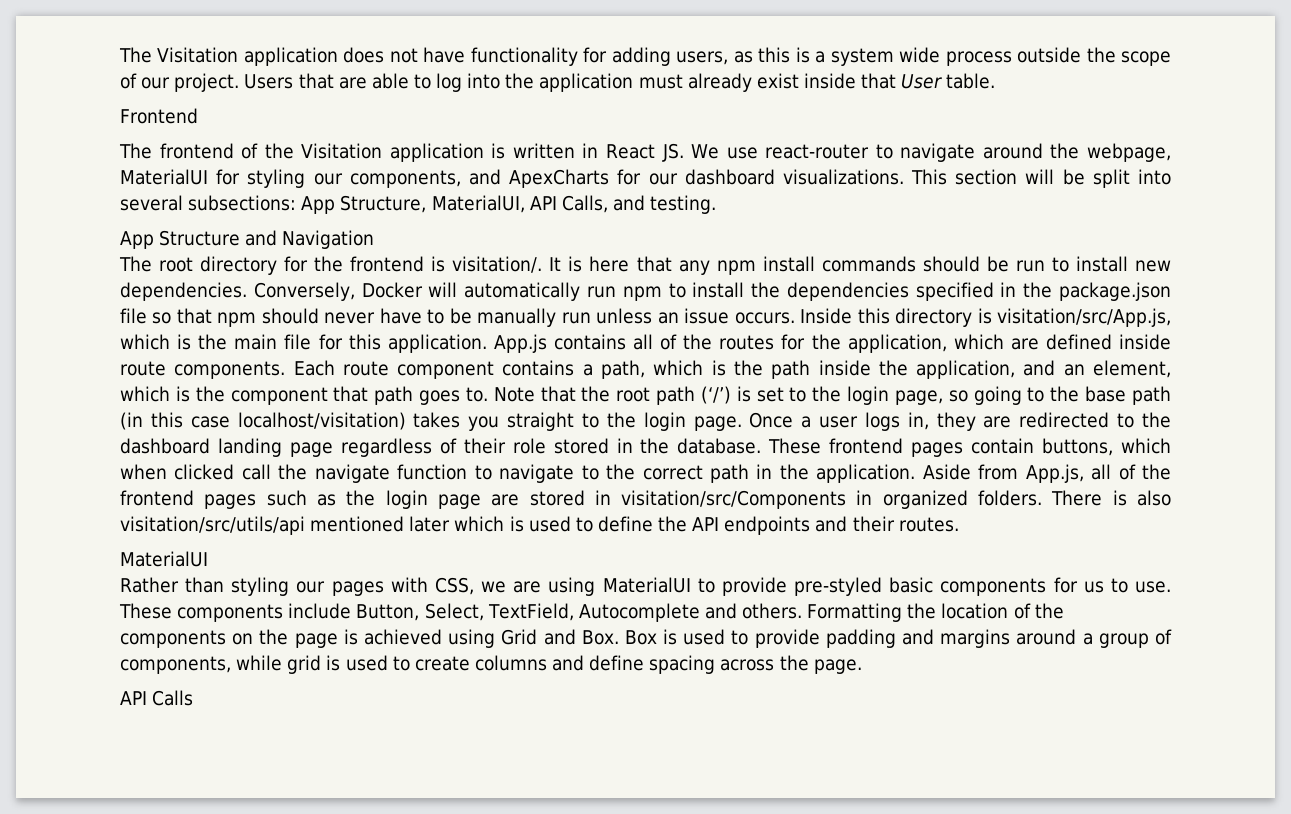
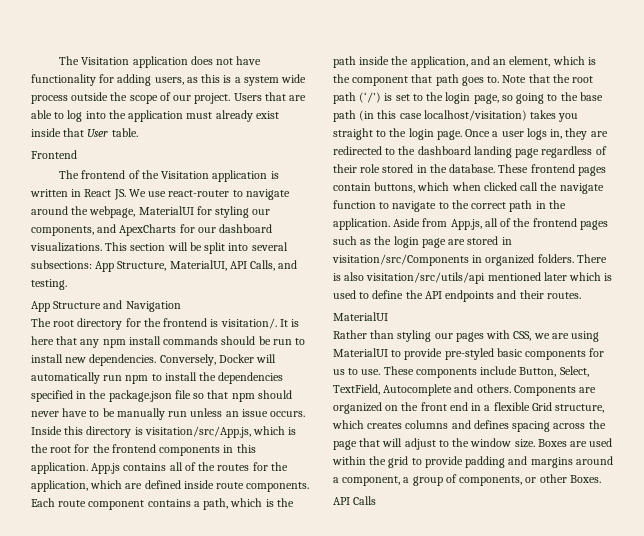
[234,334,343,350] main file for -> [50,444,234,456] root for the frontend components in
[807,603,1064,622] [120,629,726,648] Formatting the location of the components on the page is achieved using Grid and Box. Box is used -> [513,385,597,396] [333,402,605,414] [332,420,606,432] [333,438,613,450] [332,456,409,468] Components are organized on the front end in a flexible Grid structure, which creates columns and defines spacing across the page that will adjust to the window size. Boxes are used within the grid
(1093, 639) none -> [342,476,410,486] component, a
[236,655,862,674] while grid is used to create columns and define spacing across the page. -> [525,474,601,483] or other Boxes.

